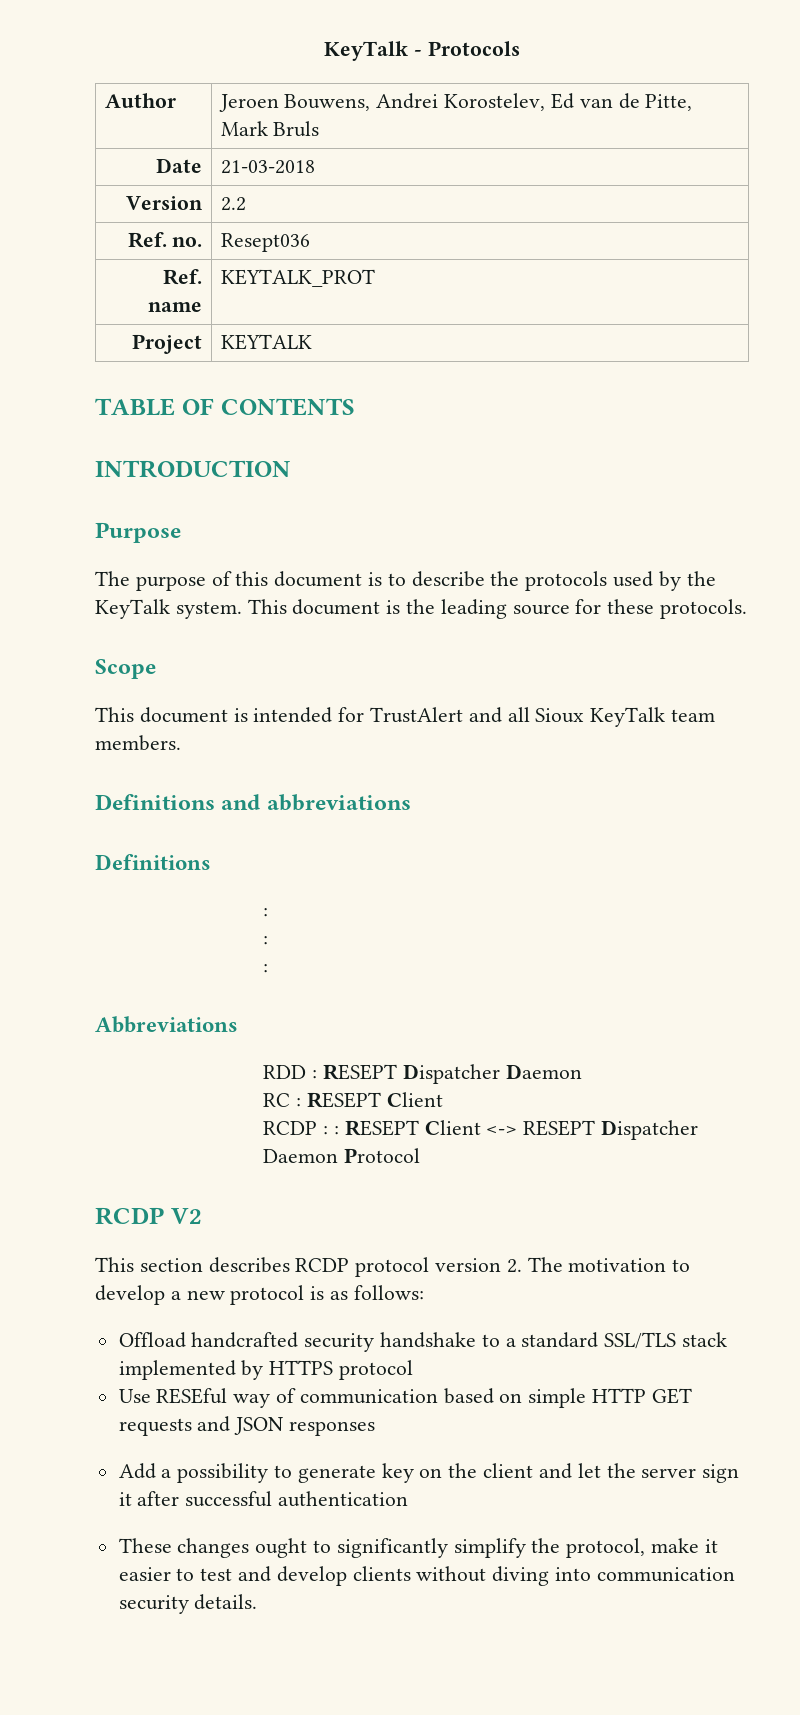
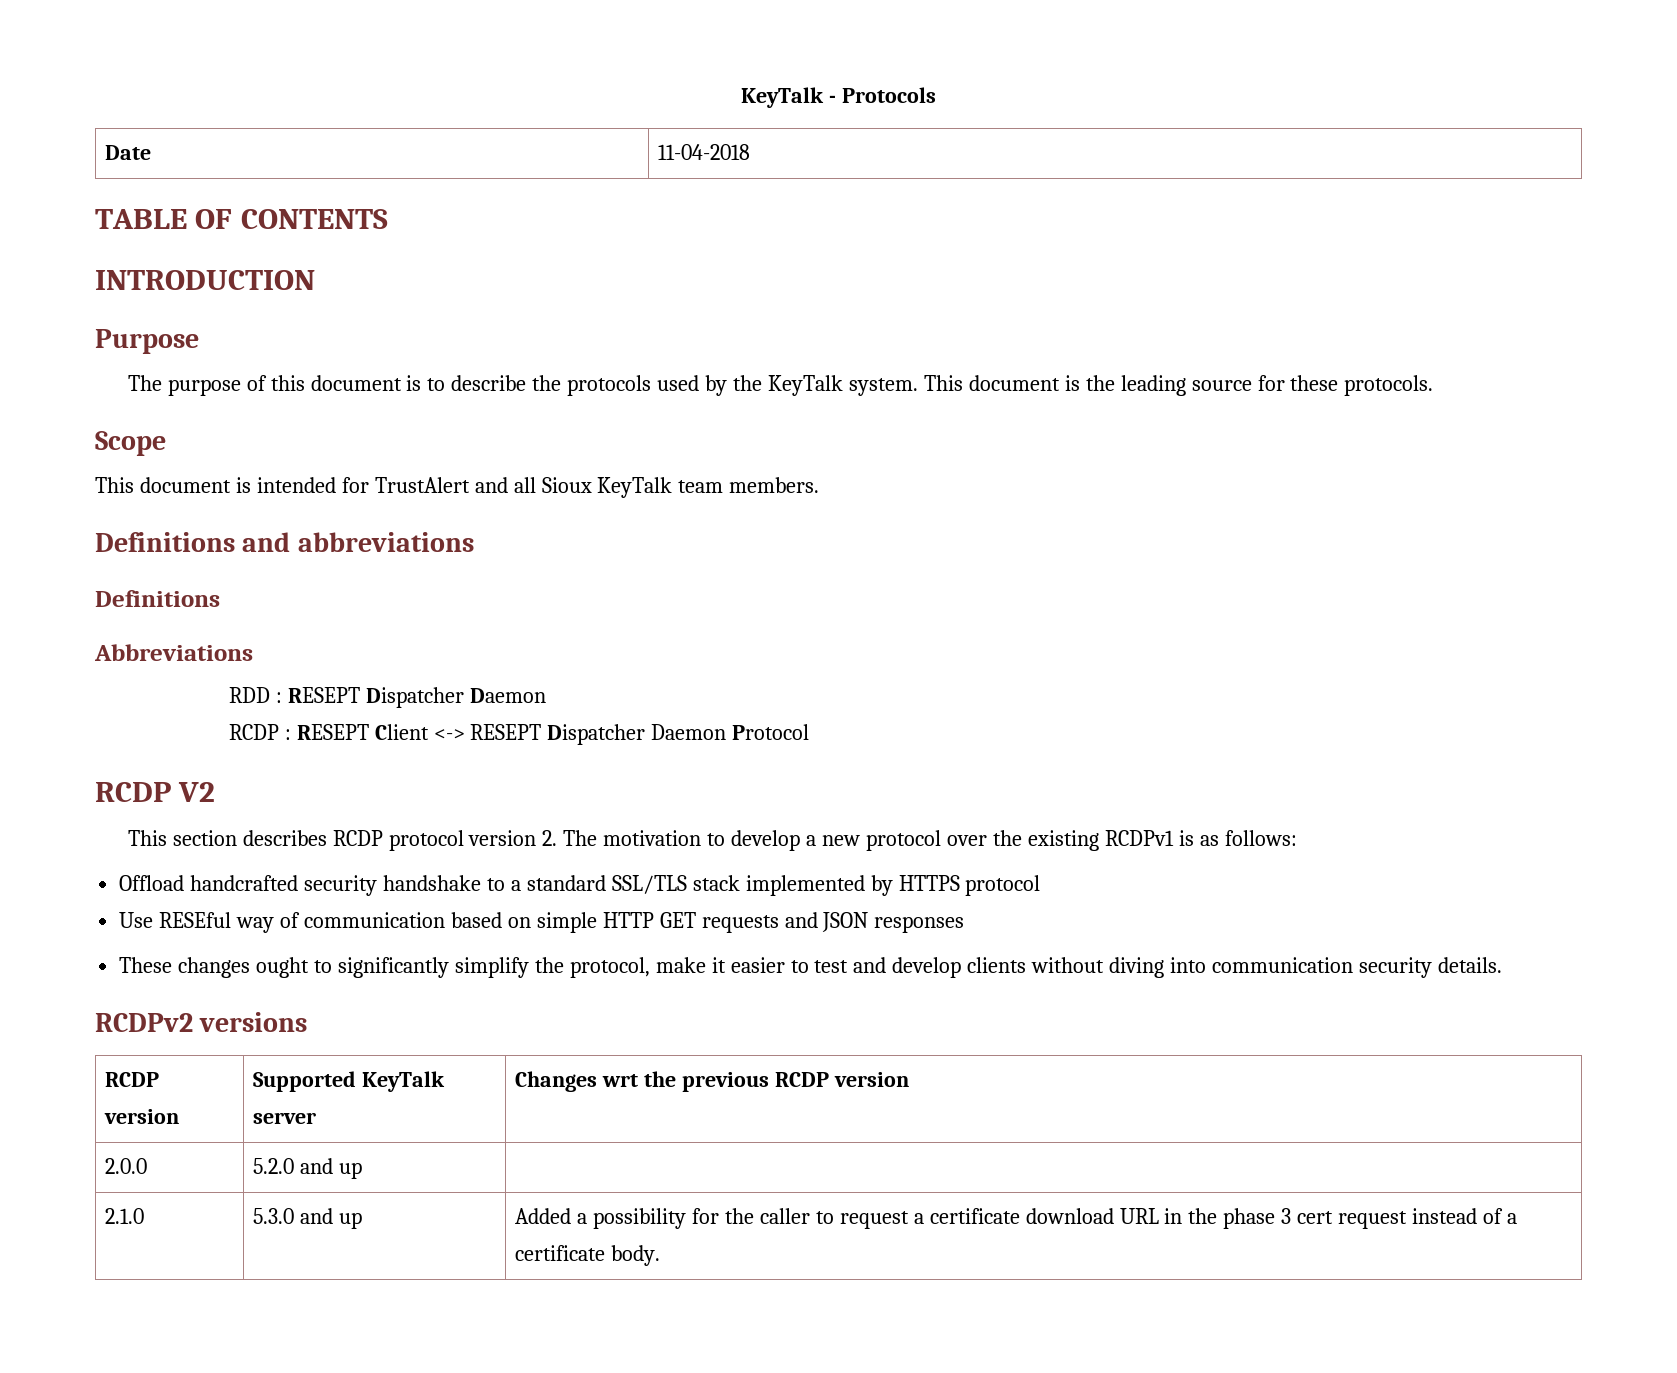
[104,93,176,108] [218,93,693,112] [220,121,320,137] [156,158,203,173] [220,160,315,174] [126,196,204,210] [220,197,246,211] [127,232,203,248] [220,233,310,252] [163,269,203,285] [148,302,203,312] [220,269,375,287] [132,334,203,354] [220,334,312,350] Author | Jeroen Bouwens, Andrei Korostelev, Ed van de Pitte, Mark Bruls // Date | 21-03-2018 // Version | 2.2 // Ref. no. | Resept036 // Ref. name | KEYTALK_PROT // Project | KEYTALK -> [105,145,152,160] [658,144,751,160] Date | 11-04-2018
[263,908,269,917] [263,936,269,945] [263,964,269,973] // : // : // : -> (220, 598) none
[263,1092,443,1108] // RC : RESEPT Client -> (546, 695) none
[333,1126,339,1135] : -> (291, 734) none
(305, 1295) none -> [946,830,1174,851] over the existing RCDPv1
[118,1463,740,1483] [118,1491,409,1507] // Add a possibility to generate key on the client and let the server sign it after successful authentication -> (965, 924) none
(258, 1602) none -> [95,1012,308,1032] [105,1072,160,1087] [104,1109,180,1124] [253,1071,446,1092] [253,1112,317,1124] [515,1071,909,1092] [105,1158,148,1174] [253,1158,363,1179] [105,1208,145,1224] [253,1208,363,1229] [515,1208,1517,1229] [515,1245,661,1266] // RCDPv2 versions // RCDP version | Supported KeyTalk server | Changes wrt the previous RCDP version // 2.0.0 | 5.2.0 and up | // 2.1.0 | 5.3.0 and up | Added a possibility for the caller to request a certificate download URL in the phase 3 cert request instead of a certificate body.

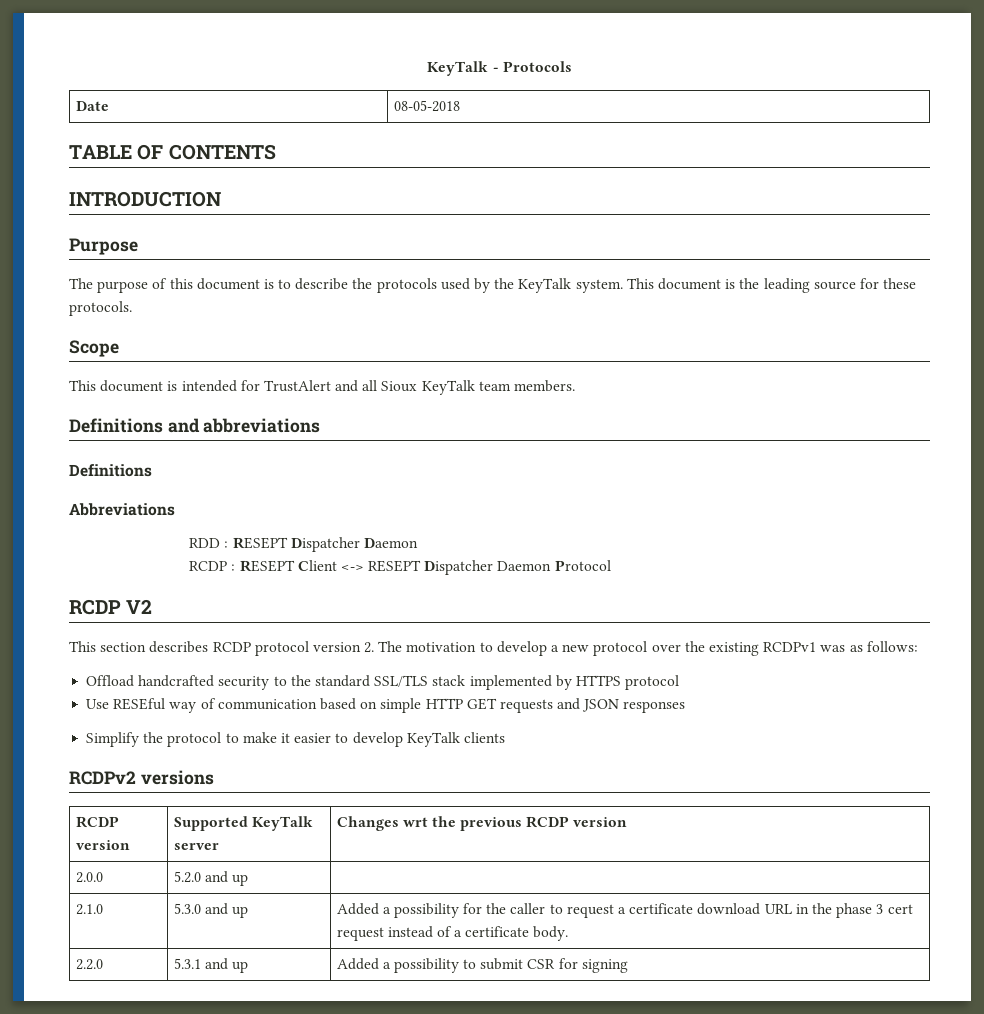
[658,144,751,160] 11-04-2018 -> [393,100,460,112] 08-05-2018
[1178,830,1194,846] is -> [820,645,846,652] was
[383,875,521,891] handshake to a -> [273,675,311,686] to the
[119,957,1502,978] These changes ought to significantly simplify the protocol, make it easier to test and develop clients without diving into communication security details. -> [86,732,505,747] Simplify the protocol to make it easier to develop KeyTalk clients
(661, 1255) none -> [75,959,103,970] [173,958,248,973] [336,958,628,973] // 2.2.0 | 5.3.1 and up | Added a possibility to submit CSR for signing

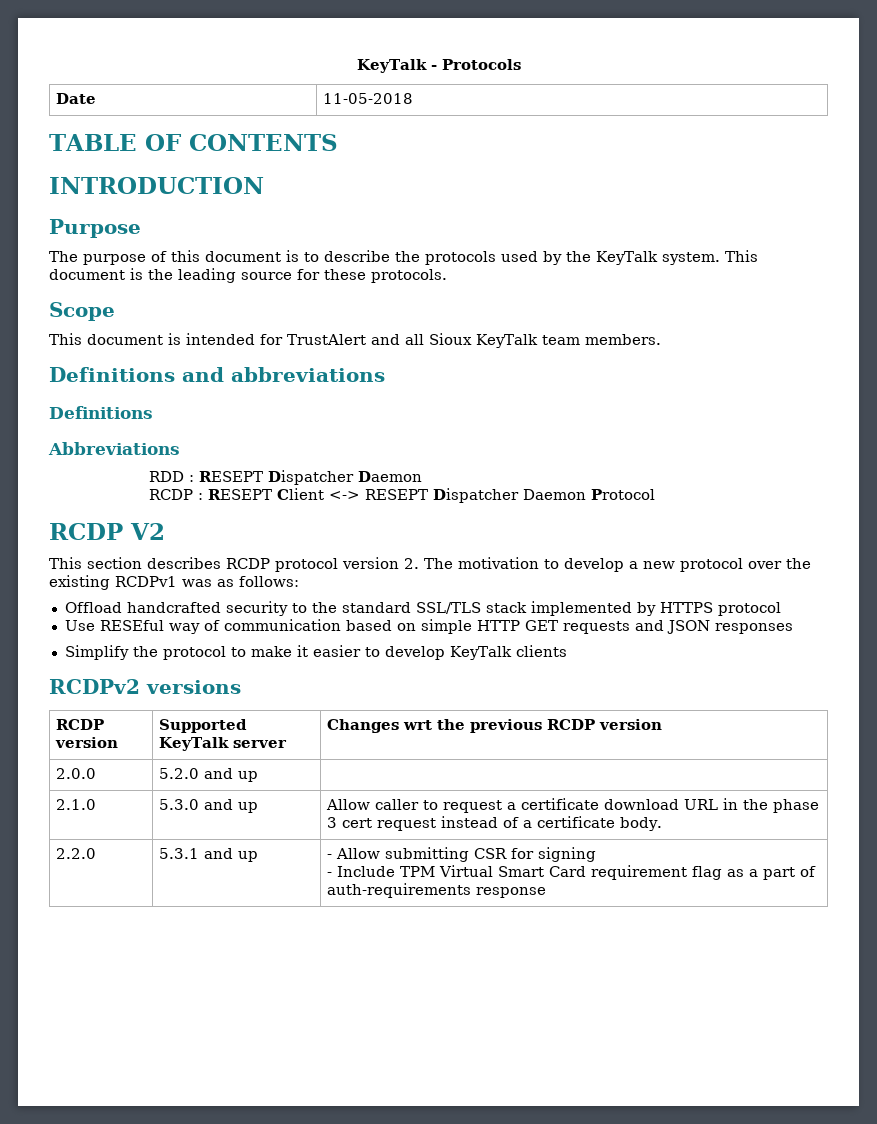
[393,100,460,112] 08-05-2018 -> [322,93,413,104] 11-05-2018
[336,903,507,918] Added a possibility for the -> [325,799,370,810] Allow
[336,958,628,973] Added a possibility to submit CSR for signing -> [326,847,596,862] [326,865,816,880] [326,883,546,898] - Allow submitting CSR for signing // - Include TPM Virtual Smart Card requirement flag as a part of auth-requirements response

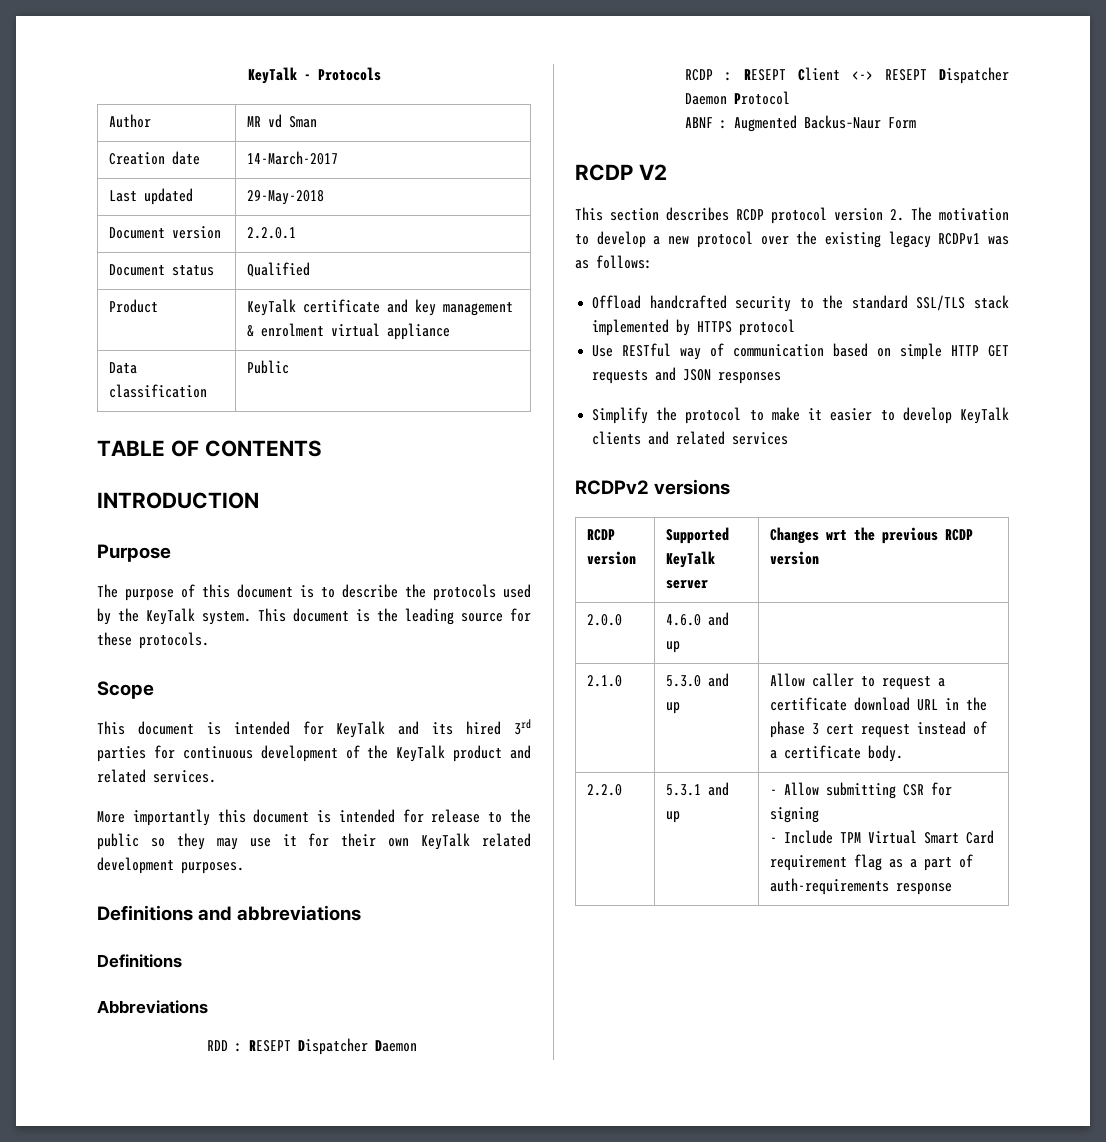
[55,93,96,104] [322,93,413,104] Date | 11-05-2018 -> [109,114,152,128] [247,114,318,128] [109,151,201,165] [247,151,339,165] [109,188,194,205] [247,190,325,205] [109,226,222,239] [247,227,297,239] [109,264,215,276] [247,262,311,277] [109,299,159,313] [247,299,514,316] [247,323,451,340] [109,362,138,374] [109,384,208,398] [247,360,290,374] Author | MR vd Sman // Creation date | 14-March-2017 // Last updated | 29-May-2018 // Document version | 2.2.0.1 // Document status | Qualified // Product | KeyTalk certificate and key management & enrolment virtual appliance // Data classification | Public
[287,333,661,348] TrustAlert and all Sioux KeyTalk team members. -> [336,719,532,738] [97,745,531,762] [97,769,216,783] [97,809,531,826] [97,833,531,850] [97,857,244,874] KeyTalk and its hired 3rd parties for continuous development of the KeyTalk product and related services. // More importantly this document is intended for release to the public so they may use it for their own KeyTalk related development purposes.
(655, 494) none -> [684,115,916,132] // ABNF : Augmented Backus–Naur Form
(110, 582) none -> [888,231,931,248] legacy
[99,620,164,631] RESEful -> [622,343,672,357] RESTful
(567, 651) none -> [648,431,789,445] and related services
[158,768,199,779] 5.2.0 -> [666,614,702,626] 4.6.0

